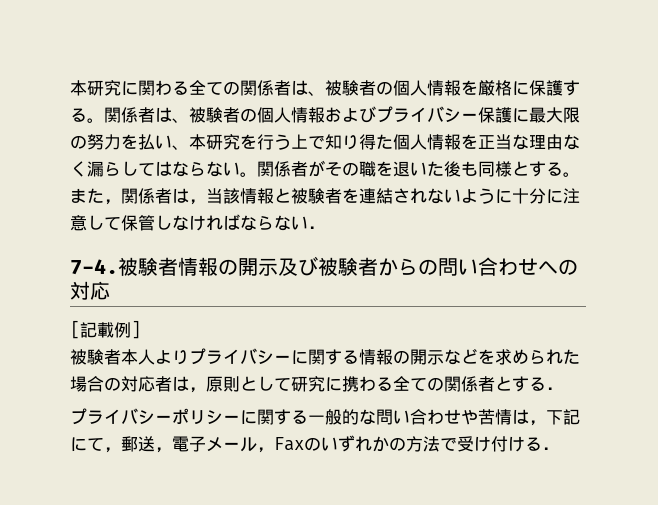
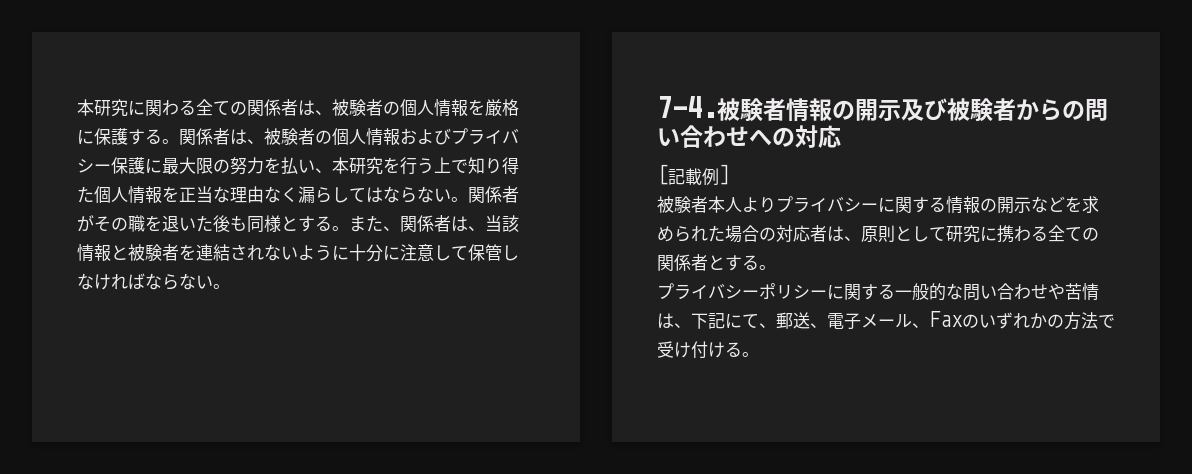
[104,188,206,205] ，関係者は， -> [383,215,485,232] 、関係者は、
[308,226,325,229] ． -> [213,284,230,289] 。
[189,387,206,393] ， -> [844,236,861,241] 、
[546,387,563,390] ． -> [759,265,776,270] 。
[529,420,546,426] ， -> [674,323,691,328] 、
[104,436,172,453] ，郵送， -> [759,312,827,329] 、郵送、
[257,447,274,453] ， -> [912,323,929,328] 、
[542,447,559,450] ． -> [742,352,759,357] 。

